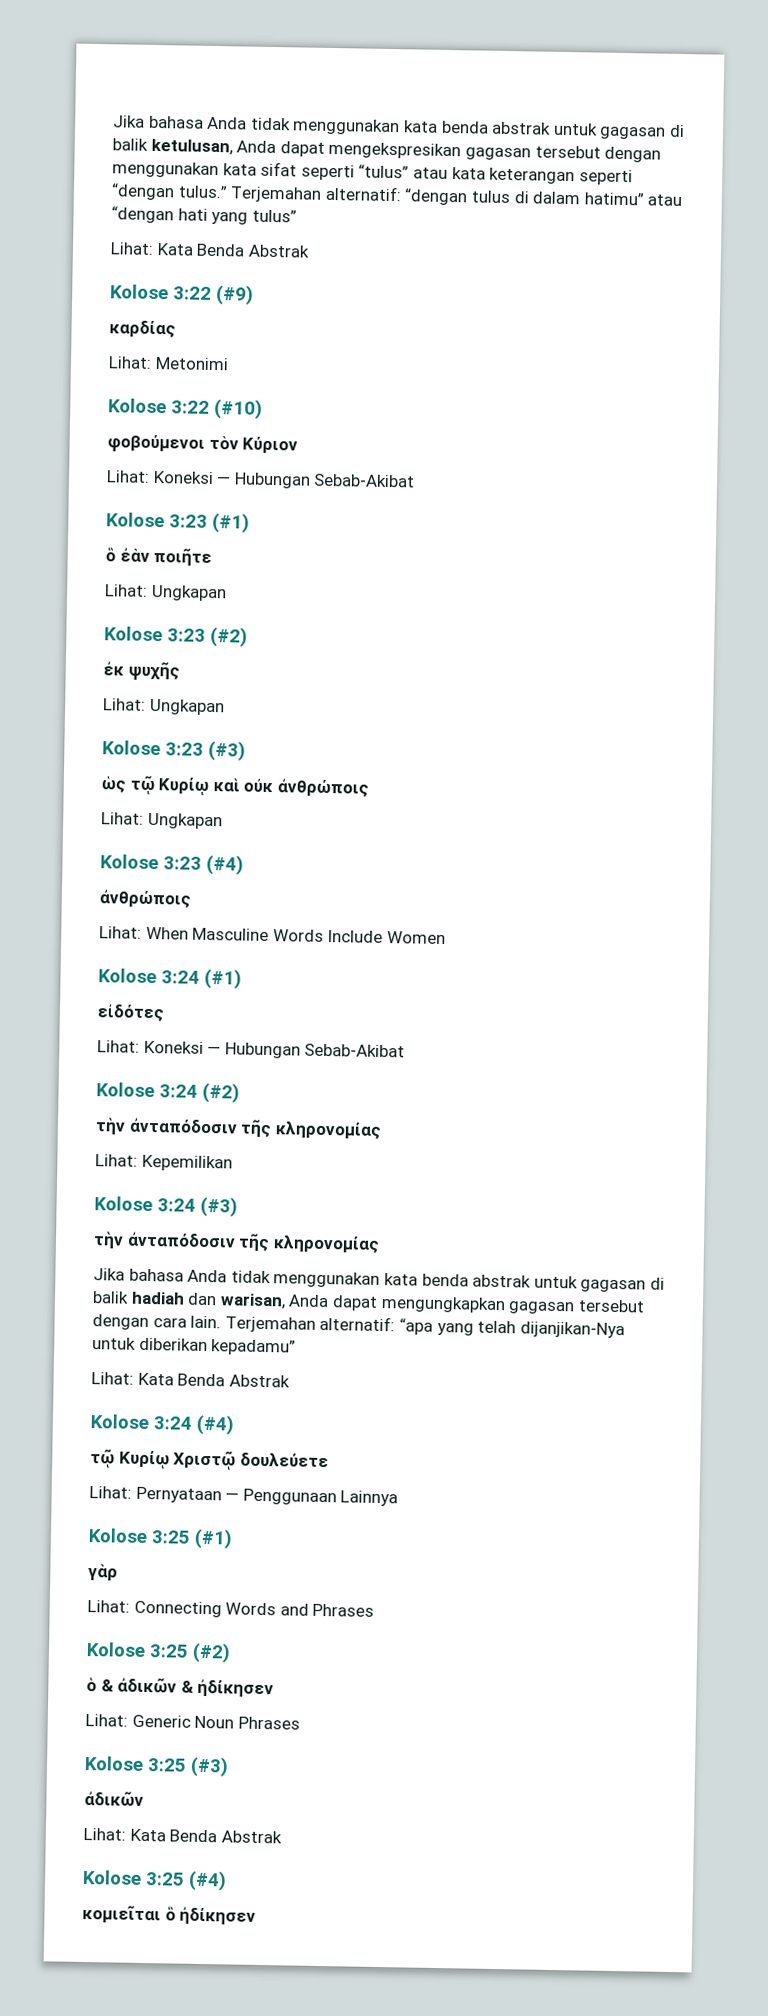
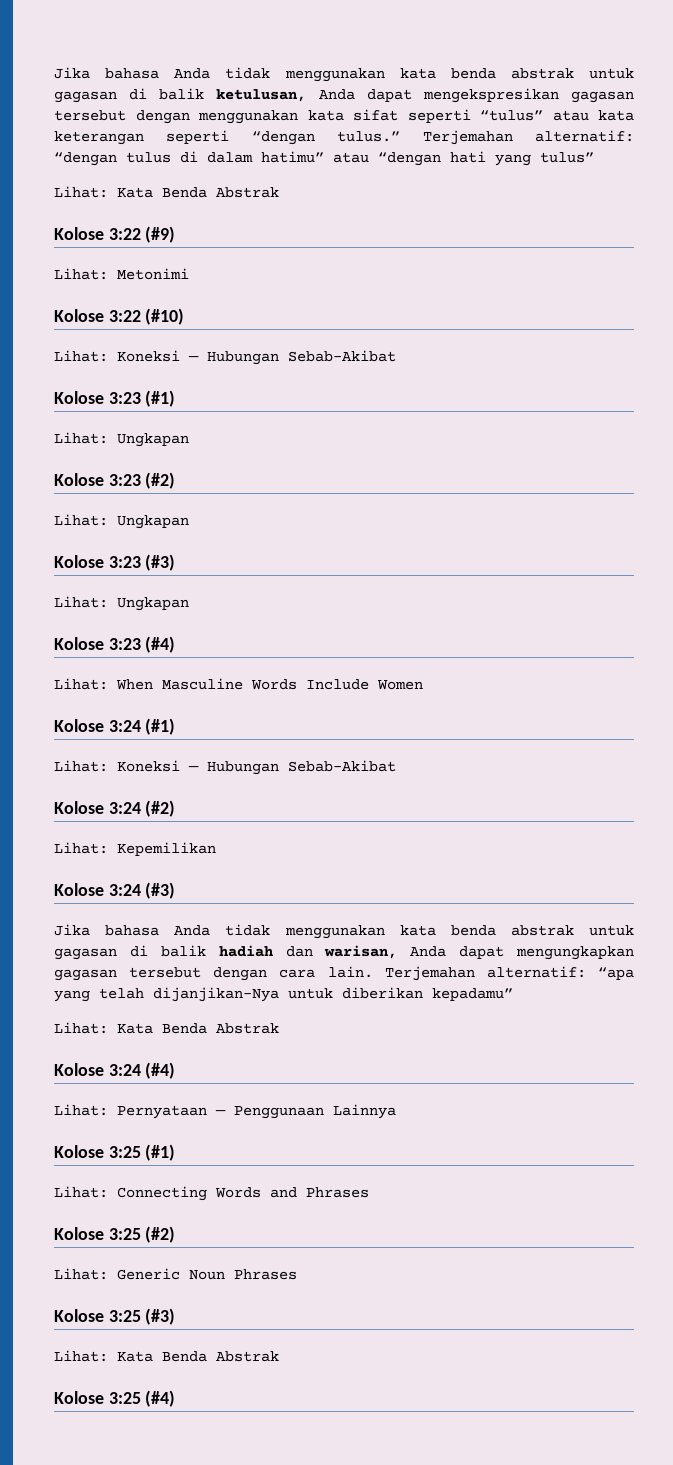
[109,320,176,339] // καρδίας -> (176, 234) none
[107,434,299,454] // φοβούμενοι τὸν Κύριον -> (185, 316) none
[105,547,213,567] // ὃ ἐὰν ποιῆτε -> (176, 398) none
[103,661,180,681] // ἐκ ψυχῆς -> (176, 480) none
[101,775,369,798] // ὡς τῷ Κυρίῳ καὶ οὐκ ἀνθρώποις -> (176, 562) none
[99,889,191,909] // ἀνθρώποις -> (176, 644) none
[97,1004,165,1023] // εἰδότες -> (176, 726) none
[95,1117,382,1140] // τὴν ἀνταπόδοσιν τῆς κληρονομίας -> (176, 808) none
[93,1231,380,1254] // τὴν ἀνταπόδοσιν τῆς κληρονομίας -> (176, 890) none
[90,1449,329,1471] // τῷ Κυρίῳ Χριστῷ δουλεύετε -> (176, 1070) none
[88,1564,118,1581] // γὰρ -> (176, 1152) none
[86,1677,275,1698] // ὁ & ἀδικῶν & ἠδίκησεν -> (176, 1234) none
[84,1790,144,1807] // ἀδικῶν -> (176, 1316) none
[82,1904,257,1925] // κομιεῖται ὃ ἠδίκησεν -> (176, 1398) none

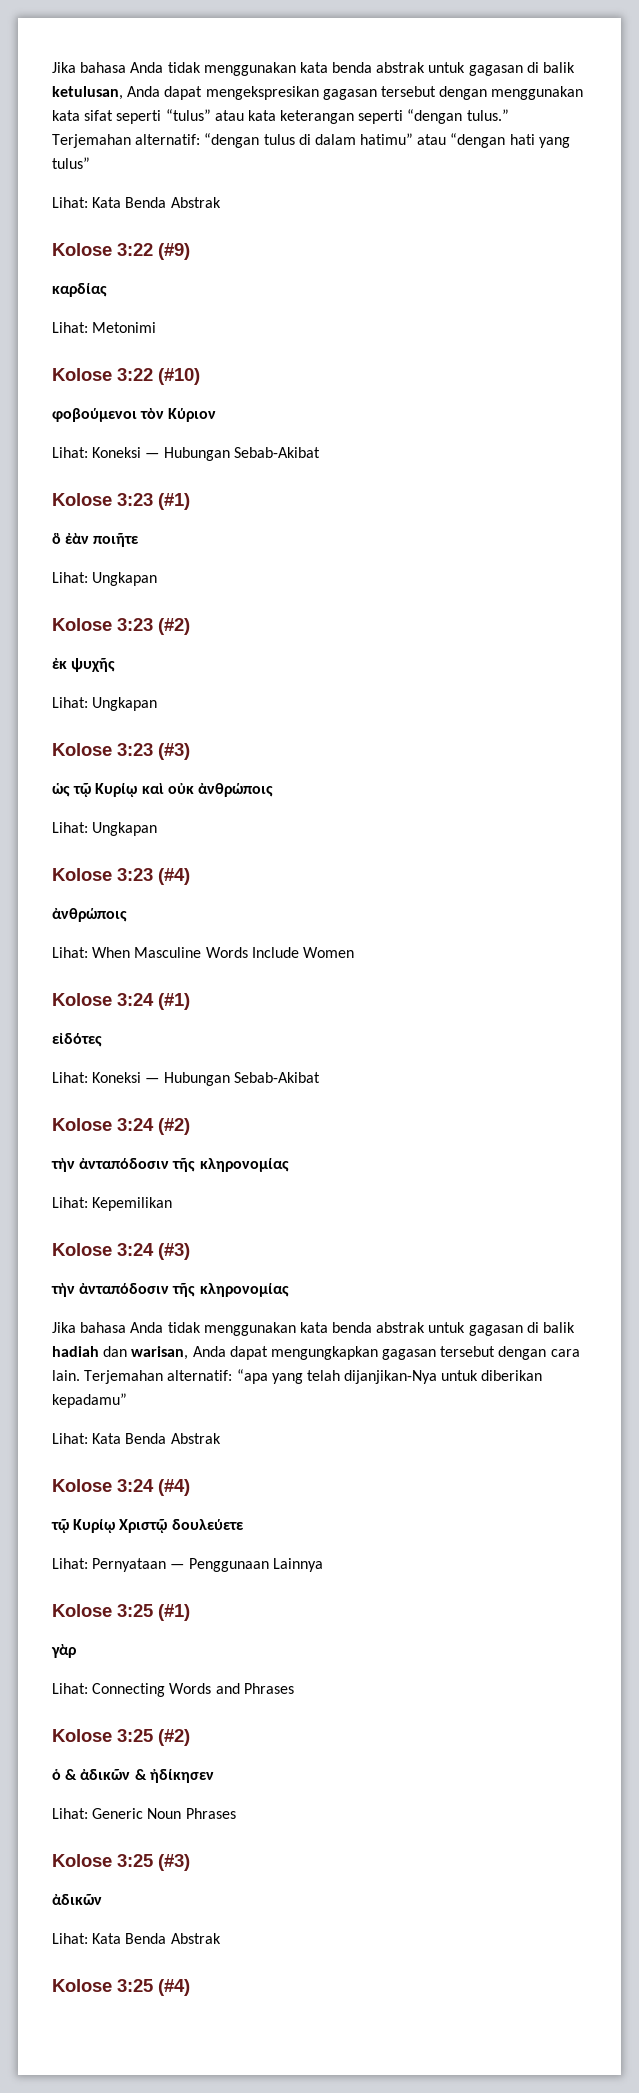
(176, 234) none -> [52,283,107,297] // καρδίας
(185, 316) none -> [52,408,217,422] // φοβούμενοι τὸν Κύριον
(176, 398) none -> [52,533,140,547] // ὃ ἐὰν ποιῆτε
(176, 480) none -> [52,658,116,672] // ἐκ ψυχῆς
(176, 562) none -> [52,783,273,797] // ὡς τῷ Κυρίῳ καὶ οὐκ ἀνθρώποις
(176, 644) none -> [52,908,127,922] // ἀνθρώποις
(176, 726) none -> [52,1033,102,1047] // εἰδότες
(176, 808) none -> [51,1158,289,1172] // τὴν ἀνταπόδοσιν τῆς κληρονομίας
(176, 890) none -> [51,1283,289,1297] // τὴν ἀνταπόδοσιν τῆς κληρονομίας
(176, 1070) none -> [51,1519,244,1533] // τῷ Κυρίῳ Χριστῷ δουλεύετε
(176, 1152) none -> [51,1644,77,1658] // γὰρ
(176, 1234) none -> [52,1769,214,1783] // ὁ & ἀδικῶν & ἠδίκησεν
(176, 1316) none -> [52,1894,102,1905] // ἀδικῶν

